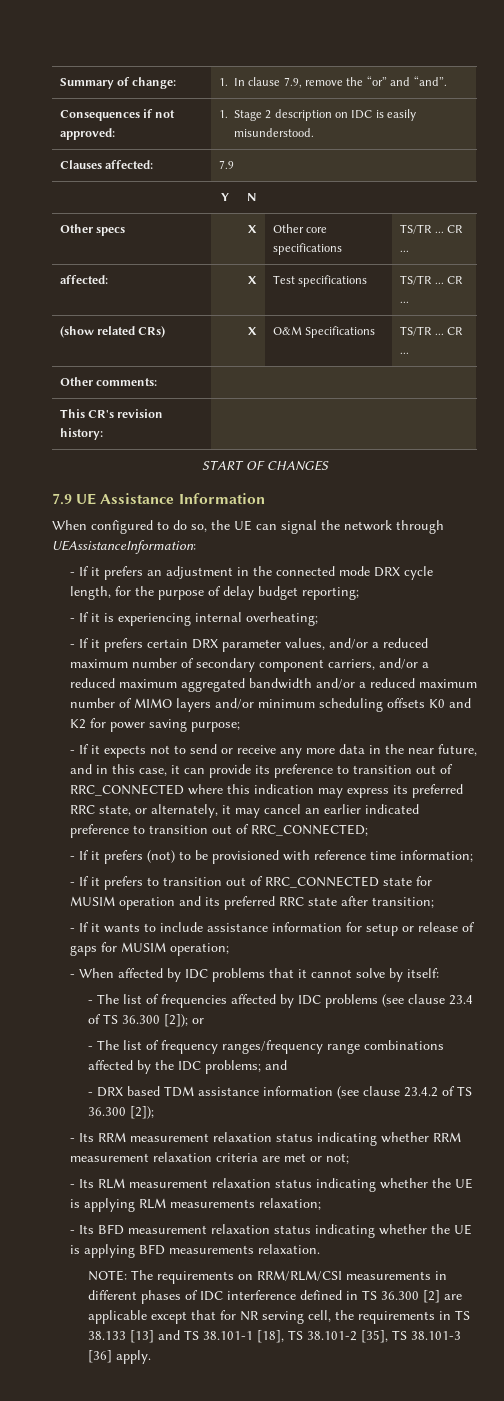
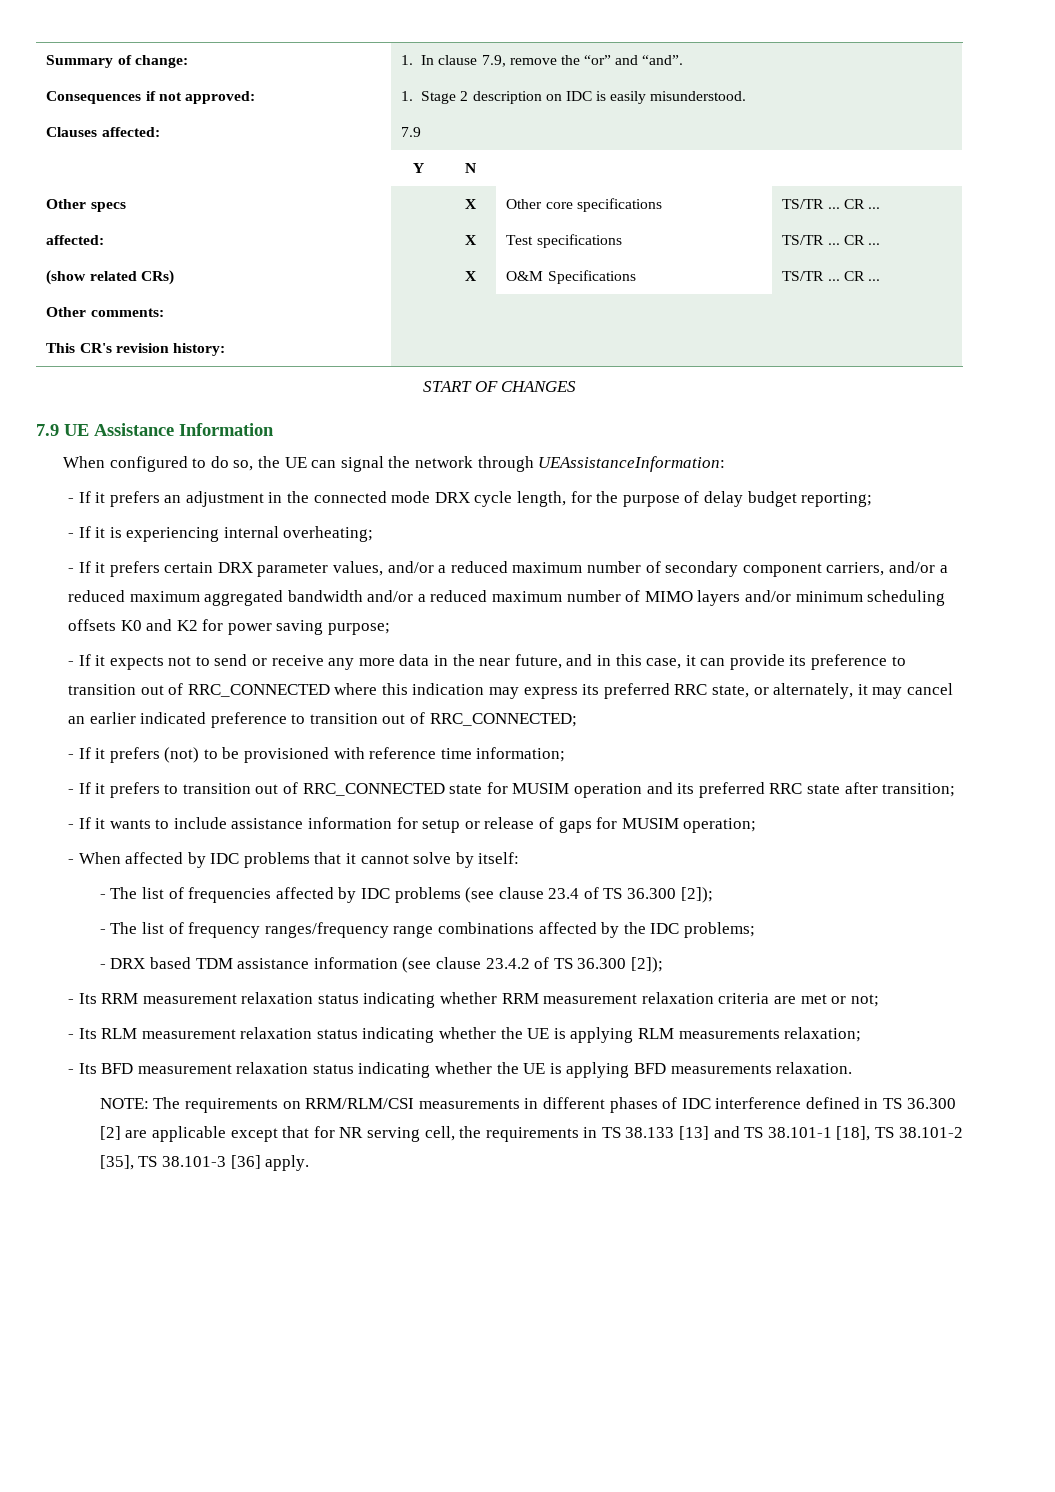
[191,1018,204,1024] or -> (713, 895) none
[264,1060,287,1070] and -> (755, 930) none

